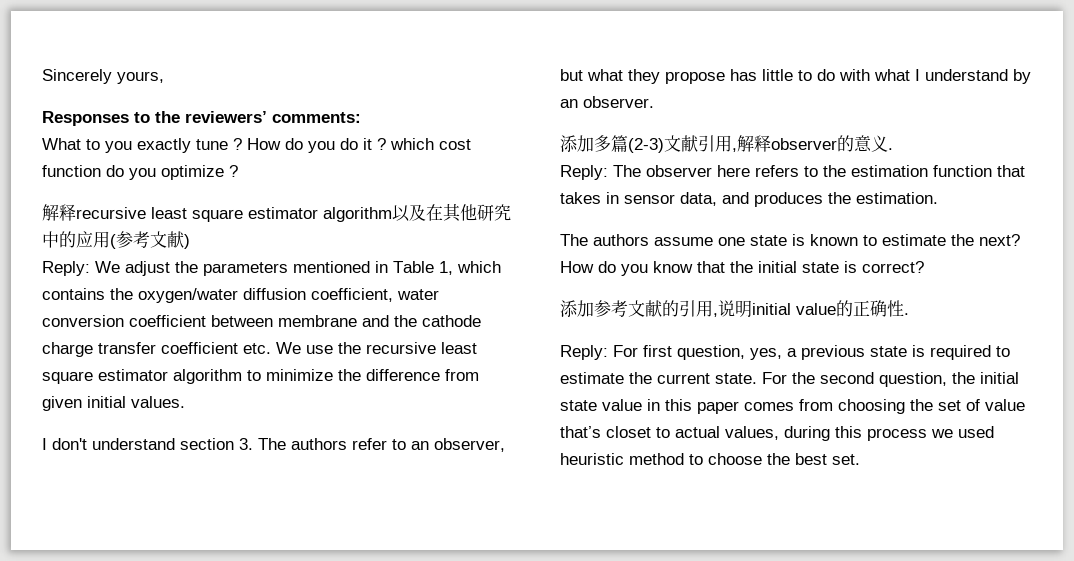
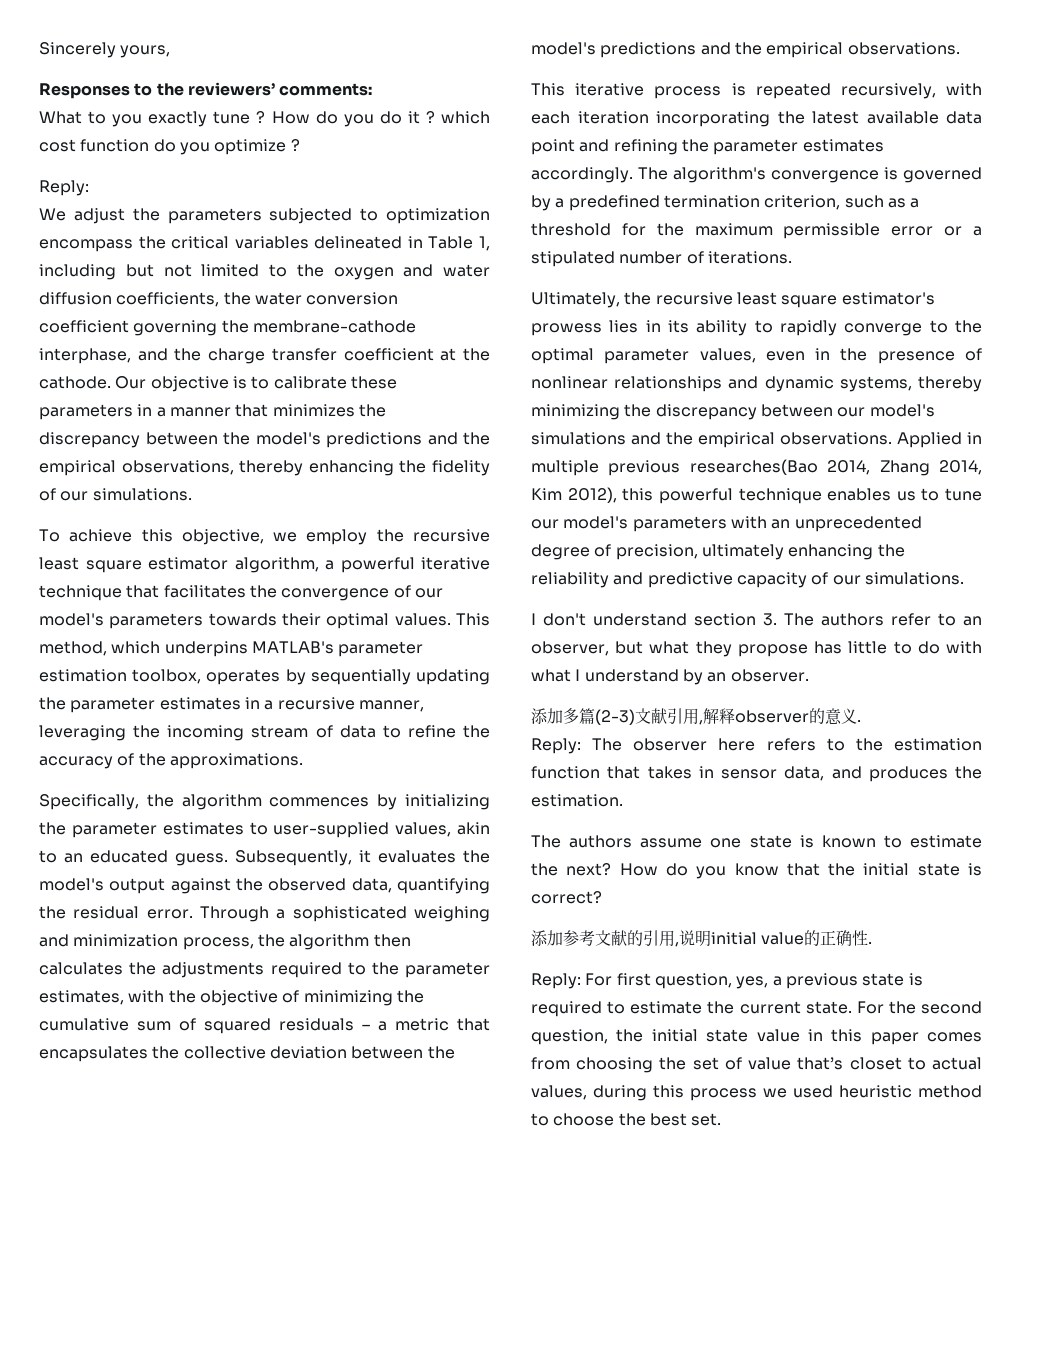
[42,203,511,222] [42,231,190,249] [42,261,501,276] [42,288,439,303] [42,315,481,327] 解释recursive least square estimator algorithm以及在其他研究中的应用(参考文献) // Reply: We adjust the parameters mentioned in Table 1, which contains the oxygen/water diffusion coefficient, water conversion coefficient between membrane and the cathode -> [39,180,89,196] [39,208,490,224] [39,236,490,252] [39,264,490,280] [39,292,399,307] [39,320,416,336] [39,348,202,364] Reply: // We adjust the parameters subjected to optimization encompass the critical variables delineated in Table 1, including but not limited to the oxygen and water diffusion coefficients, the water conversion coefficient governing the membrane-cathode interphase, and the
[243,342,333,354] etc. We use -> [440,348,491,361] [39,376,397,392] [39,404,386,420] [39,432,490,448] [39,460,491,476] [39,488,192,501] [39,529,368,545] at the cathode. Our objective is to calibrate these parameters in a manner that minimizes the discrepancy between the model's predictions and the empirical observations, thereby enhancing the fidelity of our simulations. // To achieve this objective, we employ
[173,369,479,384] [42,396,185,411] algorithm to minimize the difference from given initial values. -> [234,557,490,573] [39,585,443,601] [39,613,490,629] [39,641,424,657] [39,669,490,685] [39,697,424,713] [39,725,490,741] [39,753,303,769] [39,794,491,810] [39,822,490,838] [39,850,490,866] [39,878,490,894] [39,906,491,922] [39,934,411,950] [39,962,491,978] [39,990,424,1006] [39,1018,490,1034] [39,1046,455,1062] [531,42,960,58] [531,83,983,99] [531,111,982,127] [531,139,884,155] [531,167,982,183] [531,195,920,211] [531,223,982,239] [531,251,792,267] [531,292,935,308] [531,320,982,336] [531,348,982,364] [531,376,982,392] [531,404,935,420] [531,432,982,448] [531,459,983,476] [531,487,982,504] [531,516,922,532] [531,544,905,560] [531,572,964,588] algorithm, a powerful iterative technique that facilitates the convergence of our model's parameters towards their optimal values. This method, which underpins MATLAB's parameter estimation toolbox, operates by sequentially updating the parameter estimates in a recursive manner, leveraging the incoming stream of data to refine the accuracy of the approximations. // Specifically, the algorithm commences by initializing the parameter estimates to user-supplied values, akin to an educated guess. Subsequently, it evaluates the model's output against the observed data, quantifying the residual error. Through a sophisticated weighing and minimization process, the algorithm then calculates the adjustments required to the parameter estimates, with the objective of minimizing the cumulative sum of squared residuals – a metric that encapsulates the collective deviation between the model's predictions and the empirical observations. // This iterative process is repeated recursively, with each iteration incorporating the latest available data point and refining the parameter estimates accordingly. The algorithm's convergence is governed by a predefined termination criterion, such as a threshold for the maximum permissible error or a stipulated number of iterations. // Ultimately, the recursive least square estimator's prowess lies in its ability to rapidly converge to the optimal parameter values, even in the presence of nonlinear relationships and dynamic systems, thereby minimizing the discrepancy between our model's simulations and the empirical observations. Applied in multiple previous researches(Bao 2014, Zhang 2014, Kim 2012), this powerful technique enables us to tune our model's parameters with an unprecedented degree of precision, ultimately enhancing the reliability and predictive capacity of our simulations.

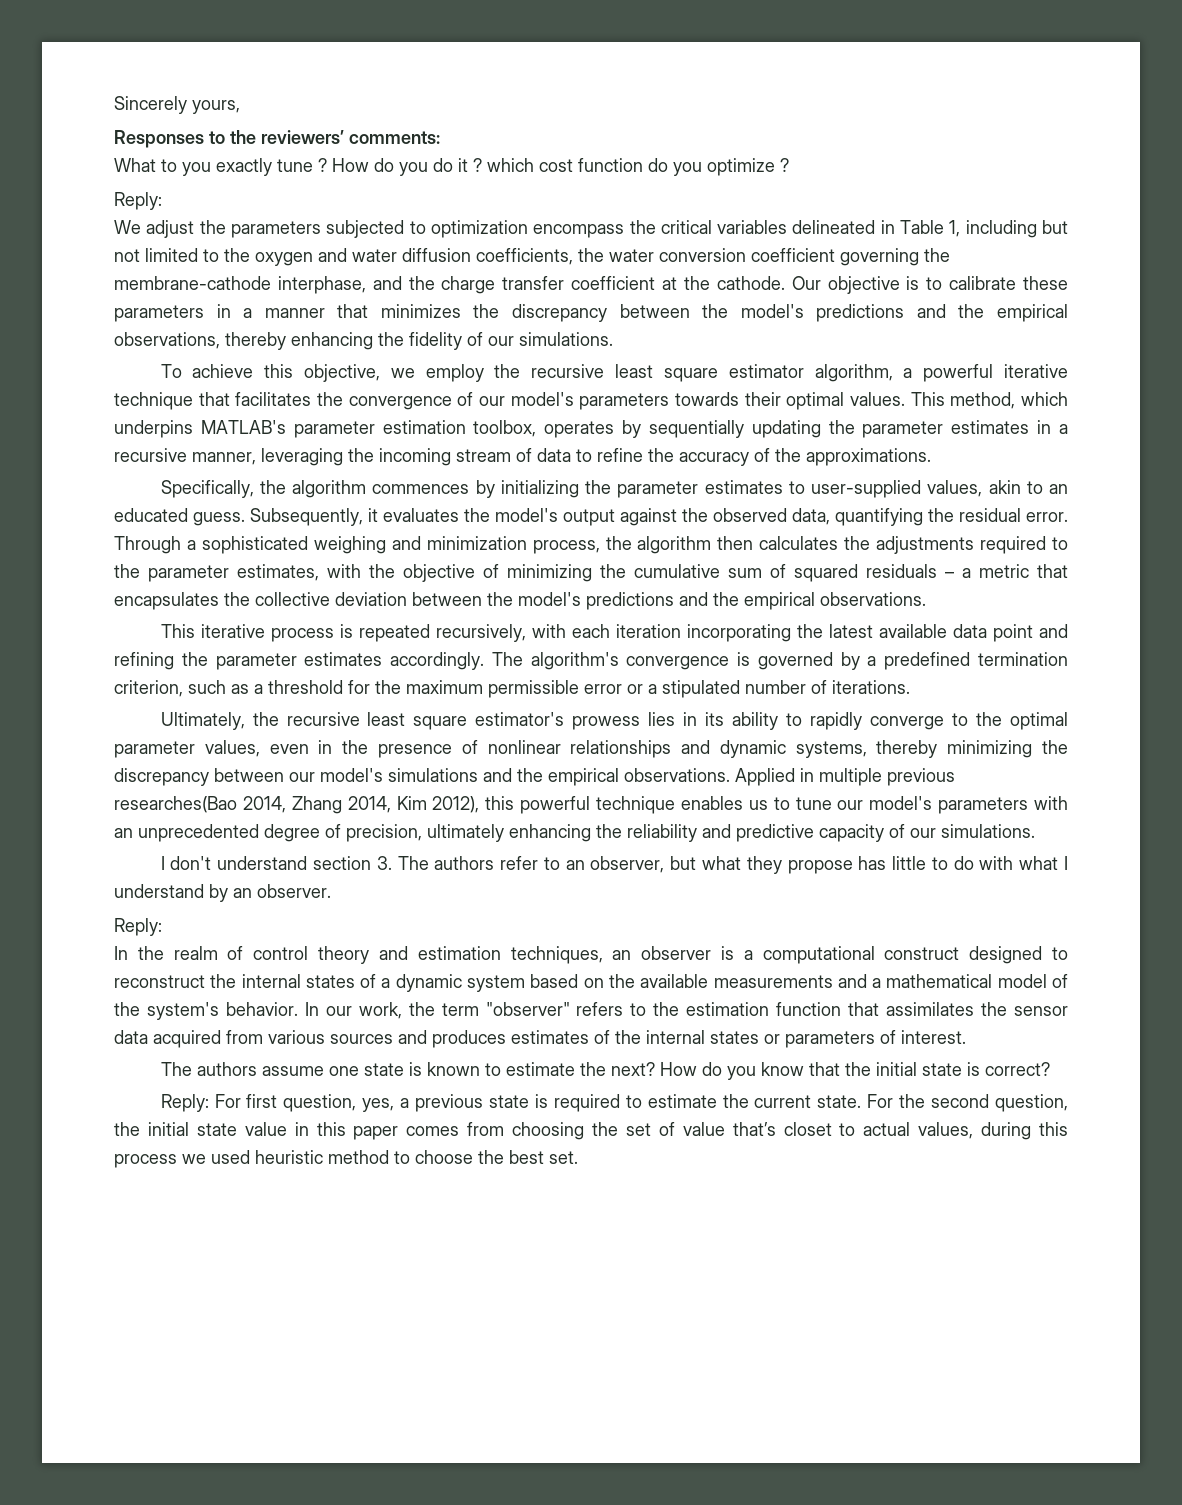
[531,708,861,725] [531,738,756,754] 添加多篇(2-3)文献引用,解释observer的意义. // Reply: The observer here -> [114,918,162,936] [114,946,1068,964] [114,974,1068,992] [114,1002,570,1020] Reply: // In the realm of control theory and estimation techniques, an observer is a computational construct designed to reconstruct the internal states of a dynamic system based on the available measurements and a mathematical model of the system's behavior. In our work, the term "observer"
[647,766,982,782] [531,794,623,807] takes in sensor data, and produces the estimation. -> [886,1002,1069,1016] [114,1030,966,1048] assimilates the sensor data acquired from various sources and produces estimates of the internal states or parameters of interest.
[531,930,873,947] // 添加参考文献的引用,说明initial value的正确性. -> (1050, 1069) none

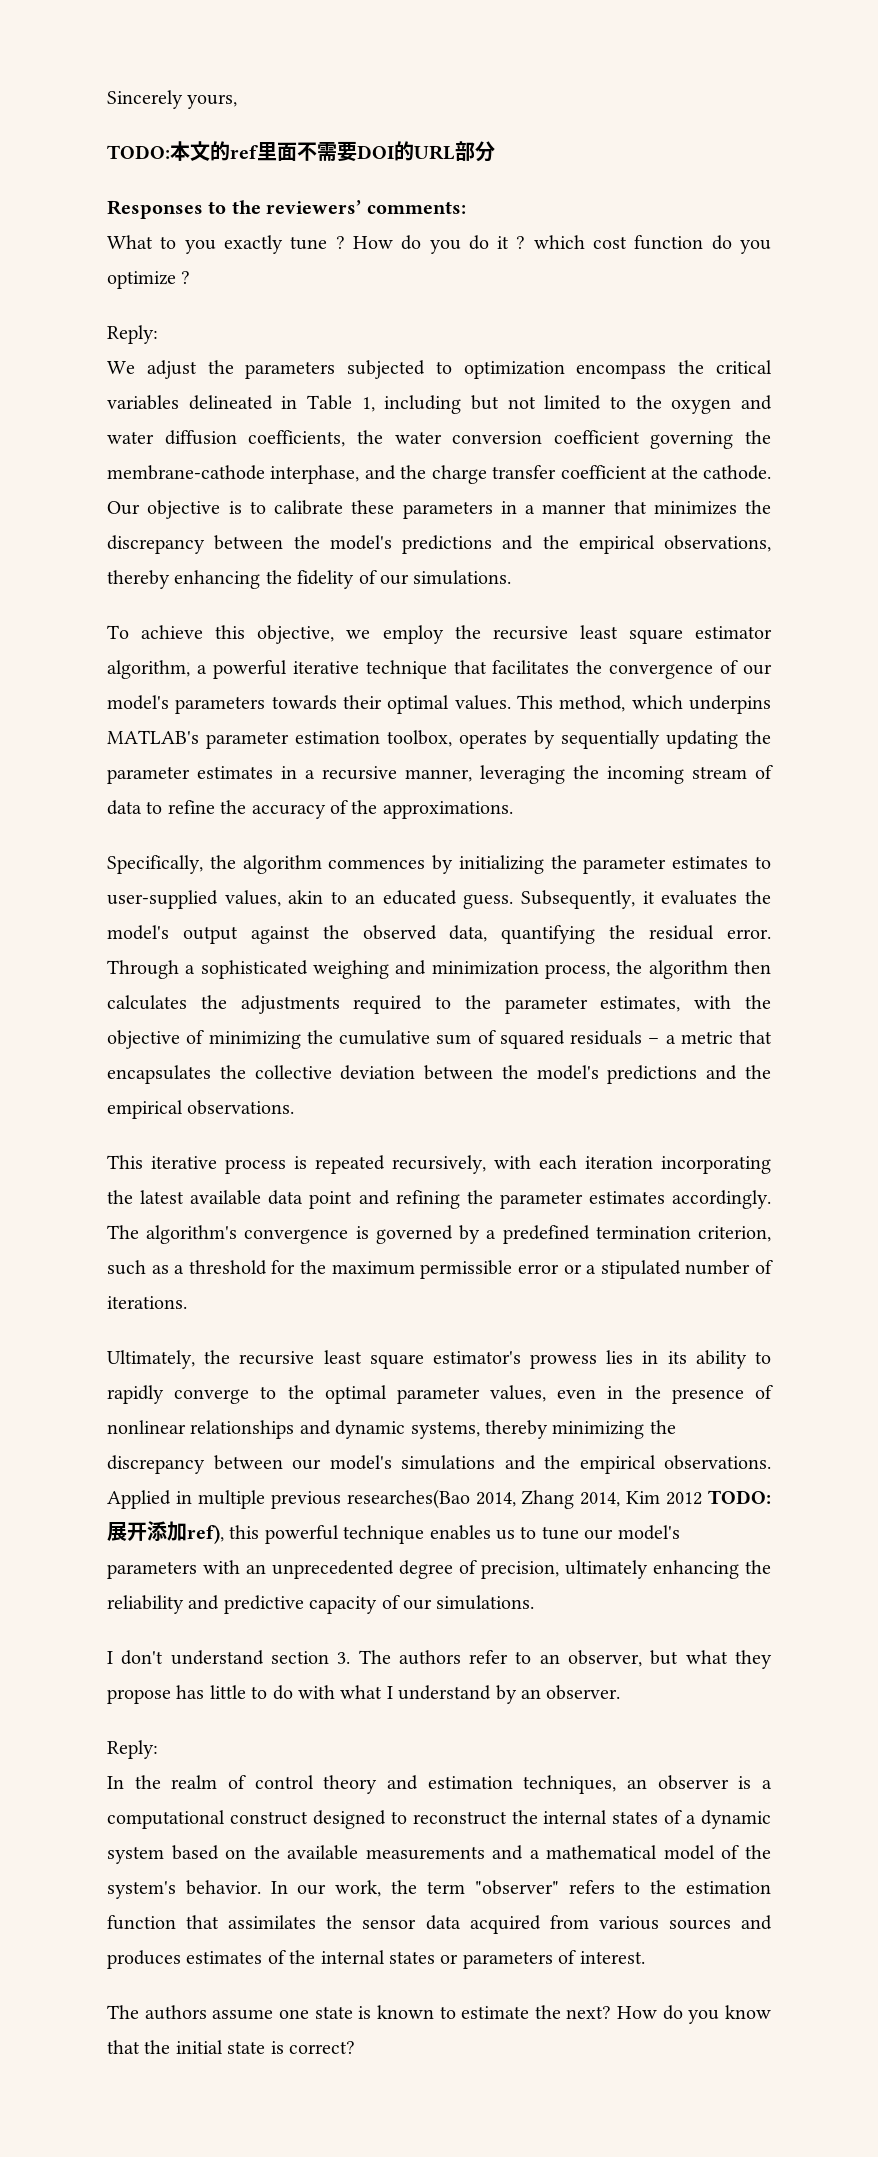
(240, 107) none -> [107,141,495,162] // TODO:本文的ref里面不需要DOI的URL部分
[432,796,480,813] 2012), -> [666,1490,771,1505] [107,1521,224,1544] 2012 TODO:展开添加ref),
[160,1094,1068,1112] [114,1122,1068,1140] [114,1150,578,1168] // Reply: For first question, yes, a previous state is required to estimate the current state. For the second question, the initial state value in this paper comes from choosing the set of value that’s closet to actual values, during this process we used heuristic method to choose the best set. -> (355, 2047) none

